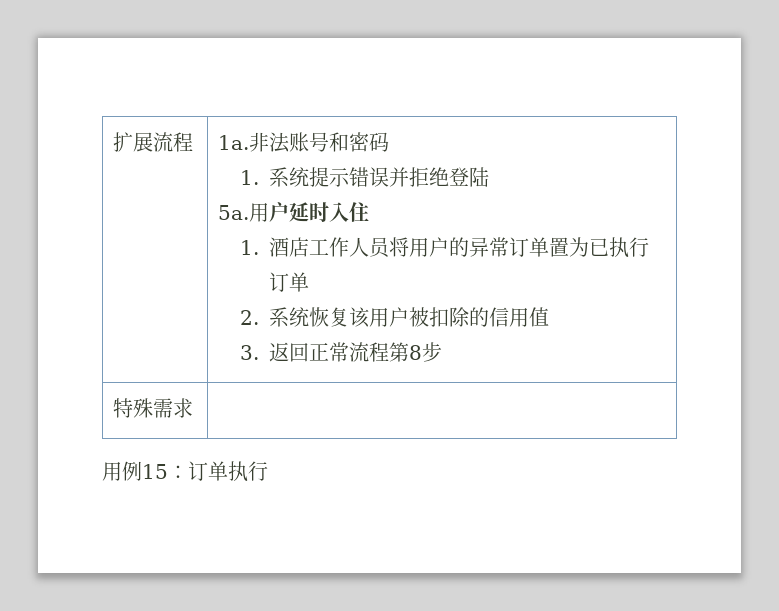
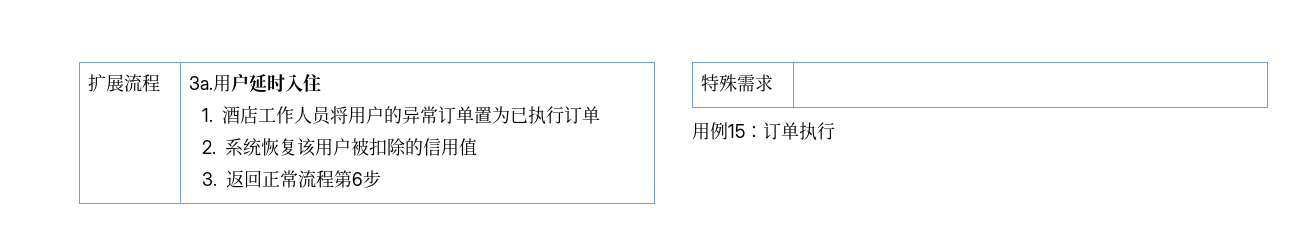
[217,132,389,153] [240,167,490,187] [217,205,249,220] 1a.非法账号和密码 // 1.系统提示错误并拒绝登陆 // 5a. -> [189,76,214,90] 3a.
[409,345,423,360] 8 -> [352,172,364,186] 6

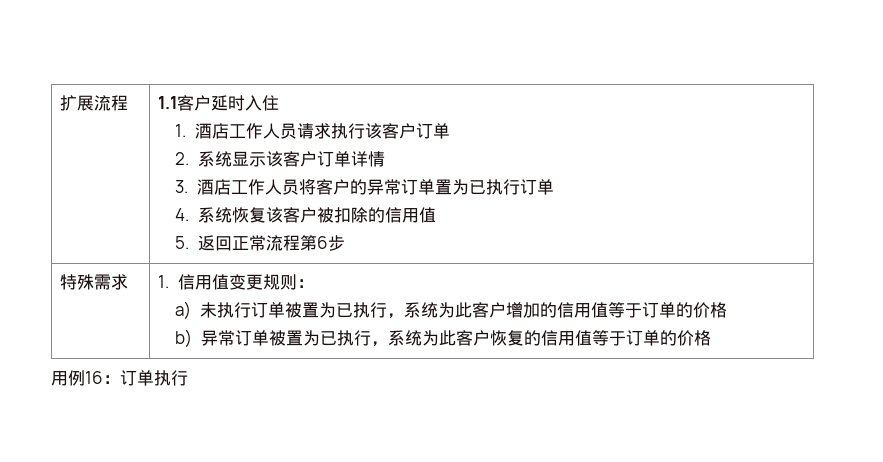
[189,74,232,92] 3a.用 -> [158,95,195,111] 1.1客
[330,106,367,124] 将用 -> [296,123,450,139] [175,151,385,167] [175,179,333,195] 请求执行该客户订单 // 2.系统显示该客户订单详情 // 3.酒店工作人员将客
[202,140,217,154] 2. -> [175,208,190,221] 4.
[315,138,334,156] 用 -> [282,207,300,223] 客
[202,172,218,186] 3. -> [175,236,190,249] 5.
(774, 83) none -> [158,274,314,290] [175,301,727,320] [175,329,711,348] 1.信用值变更规则： // a)未执行订单被置为已执行，系统为此客户增加的信用值等于订单的价格 // b)异常订单被置为已执行，系统为此客户恢复的信用值等于订单的价格
[728,124,745,138] 15 -> [85,371,103,384] 16

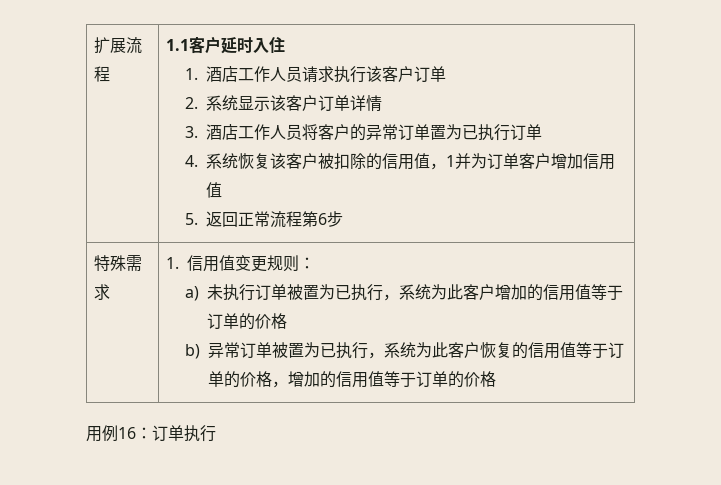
(436, 215) none -> [429,153,615,170] [205,182,222,198] ，1并为订单客户增加信用值
(711, 338) none -> [271,371,496,388] ，增加的信用值等于订单的价格

